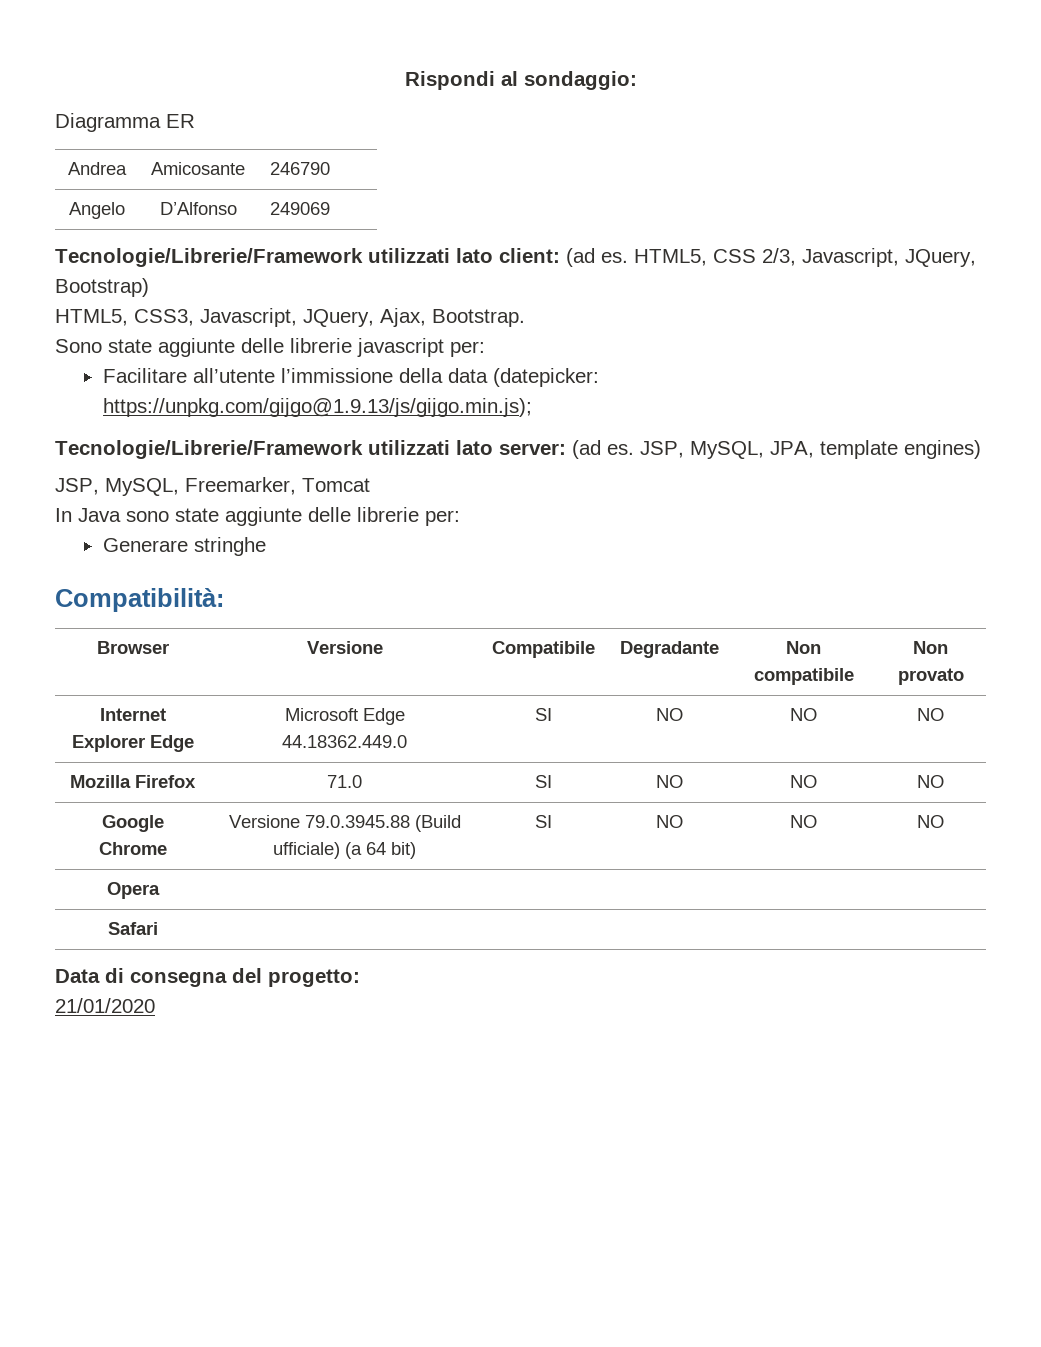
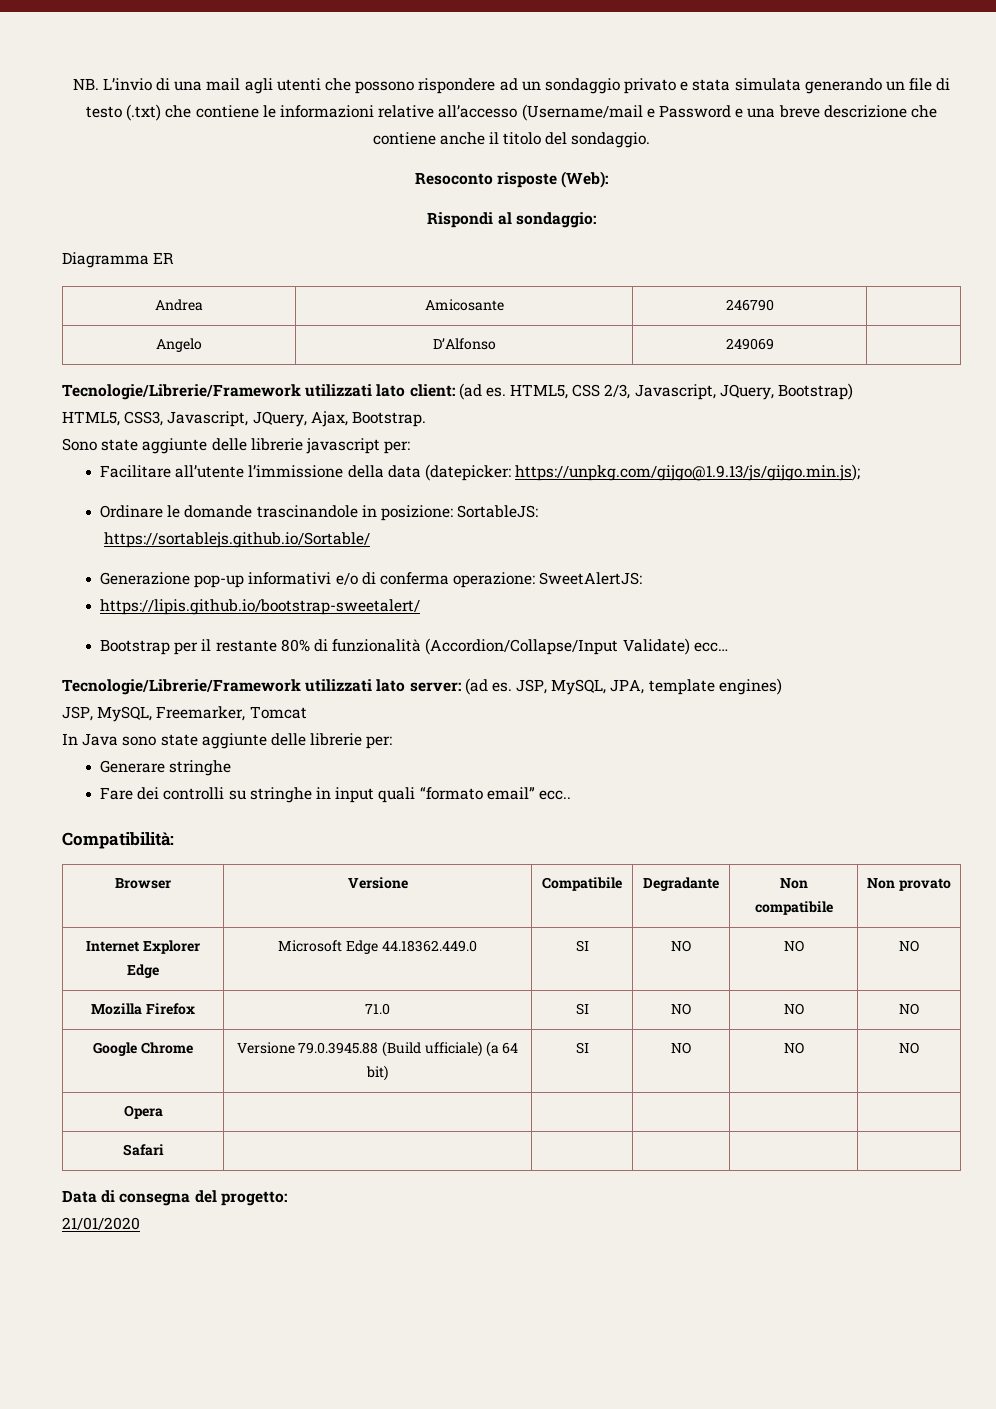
(404, 80) none -> [72,78,951,94] [86,104,937,121] [372,132,651,148] [414,171,609,188] NB. L’invio di una mail agli utenti che possono rispondere ad un sondaggio privato e stata simulata generando un file di testo (.txt) che contiene le informazioni relative all’accesso (Username/mail e Password e una breve descrizione che contiene anche il titolo del sondaggio. // Resoconto risposte (Web): //
(532, 407) none -> [100,505,539,521] [103,532,370,548] [100,572,643,588] [100,599,421,615] [100,638,728,655] // Ordinare le domande trascinandole in posizione: SortableJS: // https://sortablejs.github.io/Sortable/ // Generazione pop-up informativi e/o di conferma operazione: SweetAlertJS: // https://lipis.github.io/bootstrap-sweetalert/ // Bootstrap per il restante 80% di funzionalità (Accordion/Collapse/Input Validate) ecc…
(266, 546) none -> [100,787,571,803] // Fare dei controlli su stringhe in input quali “formato email” ecc..

